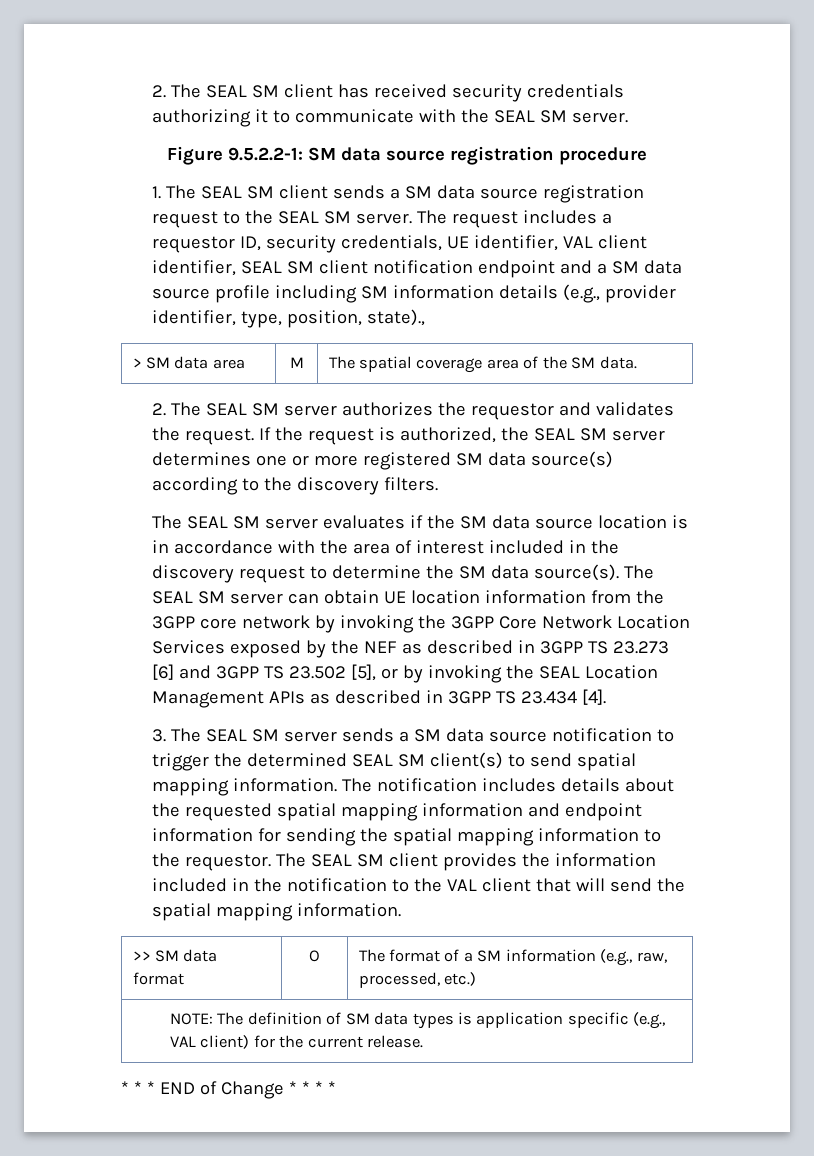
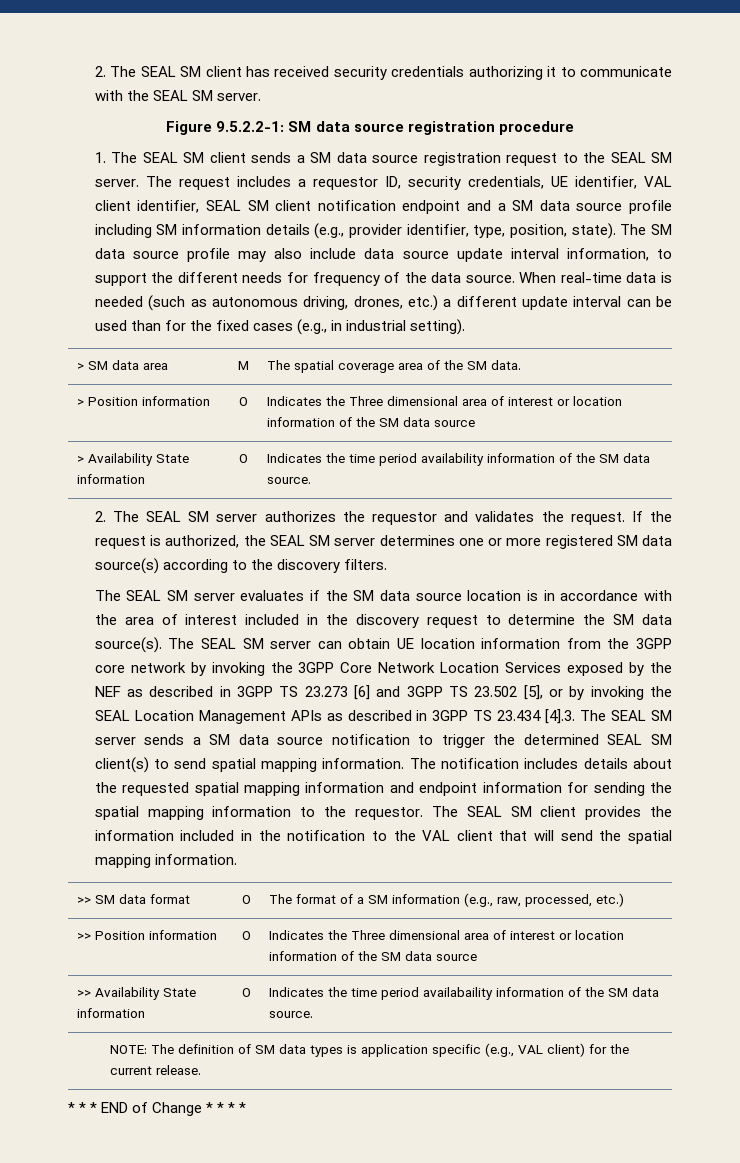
[367,309,426,326] state)., -> [571,223,672,239] [94,248,673,262] [94,272,673,286] [94,295,672,311] [94,319,466,335] state). The SM data source profile may also include data source update interval information, to support the different needs for frequency of the data source. When real-time data is needed (such as autonomous driving, drones, etc.) a different update interval can be used than for the fixed cases (e.g., in industrial setting).
(637, 362) none -> [77,396,211,406] [238,397,248,406] [267,396,623,406] [267,417,476,427] [77,453,190,466] [77,474,146,484] [238,454,248,463] [267,453,651,466] [267,477,312,484] // > Position information | O | Indicates the Three dimensional area of interest or location information of the SM data source // > Availability State information | O | Indicates the time period availability information of the SM data source.
[582,689,607,705] [152,729,167,742] [4]. // 3. -> [545,709,576,724] [4].3.
(477, 979) none -> [77,930,218,940] [241,931,251,940] [269,930,625,940] [269,951,478,961] [77,987,197,1000] [77,1008,146,1018] [241,988,251,997] [269,987,660,1000] [269,1011,314,1018] // >> Position information | O | Indicates the Three dimensional area of interest or location information of the SM data source // >> Availability State information | O | Indicates the time period availabaility information of the SM data source.

